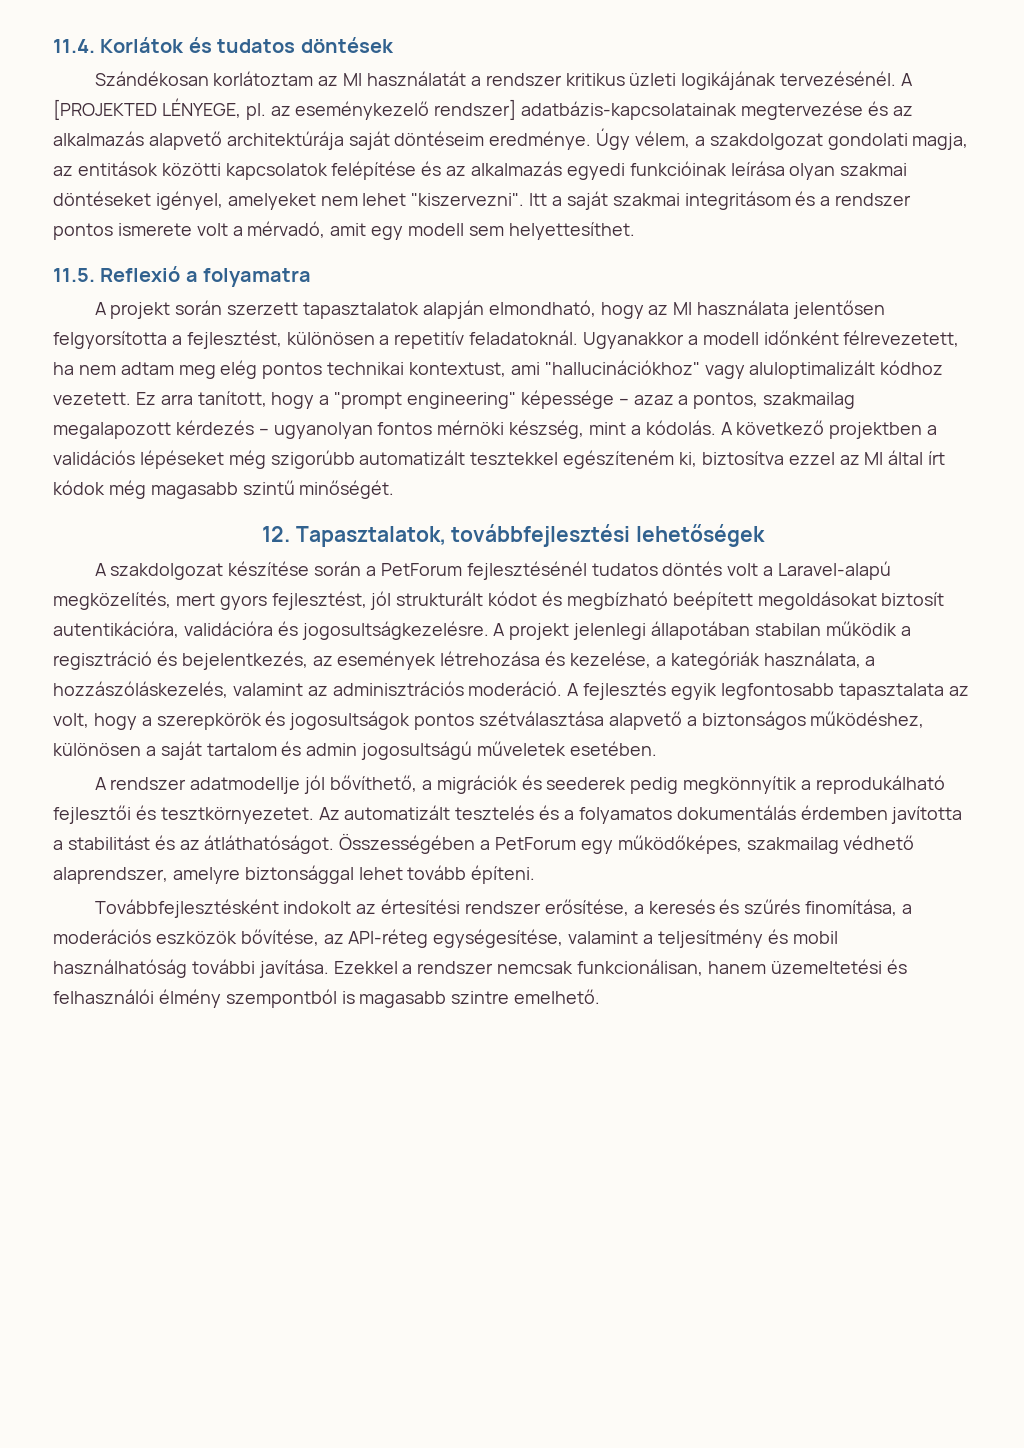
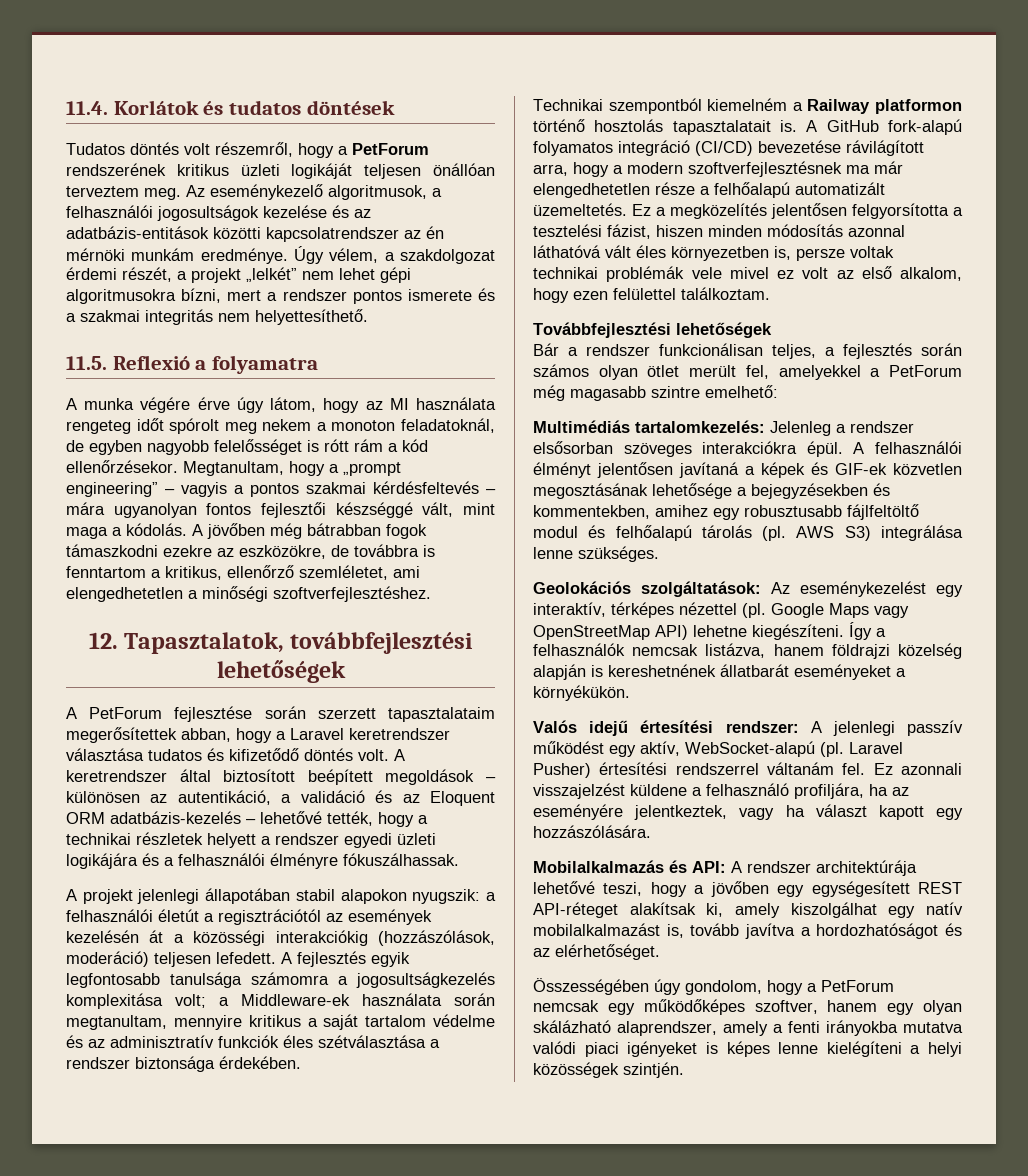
[94,71,913,90] [53,98,913,120] [53,131,485,150] Szándékosan korlátoztam az MI használatát a rendszer kritikus üzleti logikájának tervezésénél. A [PROJEKTED LÉNYEGE, pl. az eseménykezelő rendszer] adatbázis-kapcsolatainak megtervezése és az alkalmazás alapvető architektúrája saját döntéseim -> [66,142,429,158] [66,163,496,179] [66,184,442,200] [66,205,371,221] [66,226,444,242] [66,248,195,261] Tudatos döntés volt részemről, hogy a PetForum rendszerének kritikus üzleti logikáját teljesen önállóan terveztem meg. Az eseménykezelő algoritmusok, a felhasználói jogosultságok kezelése és az adatbázis-entitások közötti kapcsolatrendszer az én mérnöki munkám
[827,133,969,150] [53,161,908,180] [53,191,912,210] [53,221,635,240] gondolati magja, az entitások közötti kapcsolatok felépítése és az alkalmazás egyedi funkcióinak leírása olyan szakmai döntéseket igényel, amelyeket nem lehet "kiszervezni". Itt a saját szakmai integritásom és a rendszer pontos ismerete volt a mérvadó, amit egy modell sem helyettesíthet. -> [66,267,411,283] [66,288,496,304] [66,309,368,325] érdemi részét, a projekt „lelkét” nem lehet gépi algoritmusokra bízni, mert a rendszer pontos ismerete és a szakmai integritás nem helyettesíthető.
[110,300,885,319] [53,330,960,349] [53,360,944,379] [53,390,856,409] [53,420,938,439] [53,450,946,469] [53,480,395,499] projekt során szerzett tapasztalatok alapján elmondható, hogy az MI használata jelentősen felgyorsította a fejlesztést, különösen a repetitív feladatoknál. Ugyanakkor a modell időnként félrevezetett, ha nem adtam meg elég pontos technikai kontextust, ami "hallucinációkhoz" vagy aluloptimalizált kódhoz vezetett. Ez arra tanított, hogy a "prompt engineering" képessége – azaz a pontos, szakmailag megalapozott kérdezés – ugyanolyan fontos mérnöki készség, mint a kódolás. A következő projektben a validációs lépéseket még szigorúbb automatizált tesztekkel egészíteném ki, biztosítva ezzel az MI által írt kódok még magasabb szintű minőségét. -> [84,397,497,413] [66,418,495,434] [66,439,428,455] [66,460,401,476] [66,481,496,497] [66,502,496,518] [66,523,427,539] [66,544,435,559] [66,565,420,580] [66,586,431,602] munka végére érve úgy látom, hogy az MI használata rengeteg időt spórolt meg nekem a monoton feladatoknál, de egyben nagyobb felelősséget is rótt rám a kód ellenőrzésekor. Megtanultam, hogy a „prompt engineering” – vagyis a pontos szakmai kérdésfeltevés – mára ugyanolyan fontos fejlesztői készséggé vált, mint maga a kódolás. A jövőben még bátrabban fogok támaszkodni ezekre az eszközökre, de továbbra is fenntartom a kritikus, ellenőrző szemléletet, ami elengedhetetlen a minőségi szoftverfejlesztéshez.
[110,561,891,580] [53,591,945,610] [53,621,911,640] [53,651,876,670] [53,681,969,700] [53,711,925,730] [53,741,657,760] [94,775,945,794] [53,805,963,824] [53,833,915,854] [53,865,536,884] [94,899,912,918] [53,929,838,948] [53,959,907,978] [53,989,601,1008] szakdolgozat készítése során a PetForum fejlesztésénél tudatos döntés volt a Laravel-alapú megközelítés, mert gyors fejlesztést, jól strukturált kódot és megbízható beépített megoldásokat biztosít autentikációra, validációra és jogosultságkezelésre. A projekt jelenlegi állapotában stabilan működik a regisztráció és bejelentkezés, az események létrehozása és kezelése, a kategóriák használata, a hozzászóláskezelés, valamint az adminisztrációs moderáció. A fejlesztés egyik legfontosabb tapasztalata az volt, hogy a szerepkörök és jogosultságok pontos szétválasztása alapvető a biztonságos működéshez, különösen a saját tartalom és admin jogosultságú műveletek esetében. // A rendszer adatmodellje jól bővíthető, a migrációk és seederek pedig megkönnyítik a reprodukálható fejlesztői és tesztkörnyezetet. Az automatizált tesztelés és a folyamatos dokumentálás érdemben javította a stabilitást és az átláthatóságot. Összességében a PetForum egy működőképes, szakmailag védhető alaprendszer, amelyre biztonsággal lehet tovább építeni. // Továbbfejlesztésként indokolt az értesítési rendszer erősítése, a keresés és szűrés finomítása, a moderációs eszközök bővítése, az API-réteg egységesítése, valamint a teljesítmény és mobil használhatóság további javítása. Ezekkel a rendszer nemcsak funkcionálisan, hanem üzemeltetési és felhasználói élmény szempontból is magasabb szintre emelhető. -> [89,706,495,722] [66,727,450,743] [66,748,405,761] [66,769,496,785] [66,790,495,806] [66,811,428,827] [66,832,436,848] [66,853,459,869] [66,888,497,904] [66,909,432,925] [66,930,495,946] [66,951,410,967] [66,972,495,988] [66,993,495,1009] [66,1014,495,1030] [66,1035,440,1048] [66,1056,301,1072] [533,98,962,114] [533,119,962,135] [533,140,924,156] [533,161,903,177] [533,182,885,198] [533,203,963,219] [533,224,905,239] [533,245,894,261] [533,266,962,282] [533,287,770,303] [533,322,772,338] [533,343,962,359] [533,364,962,380] [533,385,778,401] [533,420,914,436] [533,441,962,457] [533,462,962,478] [533,483,890,499] [533,504,919,520] [533,525,963,541] [533,546,659,562] [533,581,963,597] [533,602,909,618] [533,622,886,640] [533,643,962,659] [533,664,906,680] [533,685,630,701] [533,720,963,736] [533,741,903,757] [533,762,962,778] [533,783,909,799] [533,804,963,820] [533,825,651,838] [533,860,917,876] [533,881,962,897] [533,902,963,918] [533,923,962,939] [533,944,660,960] [533,978,894,995] [533,999,962,1015] [533,1020,963,1036] [533,1041,962,1057] [533,1062,684,1078] PetForum fejlesztése során szerzett tapasztalataim megerősítettek abban, hogy a Laravel keretrendszer választása tudatos és kifizetődő döntés volt. A keretrendszer által biztosított beépített megoldások – különösen az autentikáció, a validáció és az Eloquent ORM adatbázis-kezelés – lehetővé tették, hogy a technikai részletek helyett a rendszer egyedi üzleti logikájára és a felhasználói élményre fókuszálhassak. // A projekt jelenlegi állapotában stabil alapokon nyugszik: a felhasználói életút a regisztrációtól az események kezelésén át a közösségi interakciókig (hozzászólások, moderáció) teljesen lefedett. A fejlesztés egyik legfontosabb tanulsága számomra a jogosultságkezelés komplexitása volt; a Middleware-ek használata során megtanultam, mennyire kritikus a saját tartalom védelme és az adminisztratív funkciók éles szétválasztása a rendszer biztonsága érdekében. // Technikai szempontból kiemelném a Railway platformon történő hosztolás tapasztalatait is. A GitHub fork-alapú folyamatos integráció (CI/CD) bevezetése rávilágított arra, hogy a modern szoftverfejlesztésnek ma már elengedhetetlen része a felhőalapú automatizált üzemeltetés. Ez a megközelítés jelentősen felgyorsította a tesztelési fázist, hiszen minden módosítás azonnal láthatóvá vált éles környezetben is, persze voltak technikai problémák vele mivel ez volt az első alkalom, hogy ezen felülettel találkoztam. // Továbbfejlesztési lehetőségek // Bár a rendszer funkcionálisan teljes, a fejlesztés során számos olyan ötlet merült fel, amelyekkel a PetForum még magasabb szintre emelhető: // Multimédiás tartalomkezelés: Jelenleg a rendszer elsősorban szöveges interakciókra épül. A felhasználói élményt jelentősen javítaná a képek és GIF-ek közvetlen megosztásának lehetősége a bejegyzésekben és kommentekben, amihez egy robusztusabb fájlfeltöltő modul és felhőalapú tárolás (pl. AWS S3) integrálása lenne szükséges. // Geolokációs szolgáltatások: Az eseménykezelést egy interaktív, térképes nézettel (pl. Google Maps vagy OpenStreetMap API) lehetne kiegészíteni. Így a felhasználók nemcsak listázva, hanem földrajzi közelség alapján is kereshetnének állatbarát eseményeket a környékükön. // Valós idejű értesítési rendszer: A jelenlegi passzív működést egy aktív, WebSocket-alapú (pl. Laravel Pusher) értesítési rendszerrel váltanám fel. Ez azonnali visszajelzést küldene a felhasználó profiljára, ha az eseményére jelentkeztek, vagy ha választ kapott egy hozzászólására. // Mobilalkalmazás és API: A rendszer architektúrája lehetővé teszi, hogy a jövőben egy egységesített REST API-réteget alakítsak ki, amely kiszolgálhat egy natív mobilalkalmazást is, tovább javítva a hordozhatóságot és az elérhetőséget. // Összességében úgy gondolom, hogy a PetForum nemcsak egy működőképes szoftver, hanem egy olyan skálázható alaprendszer, amely a fenti irányokba mutatva valódi piaci igényeket is képes lenne kielégíteni a helyi közösségek szintjén.

